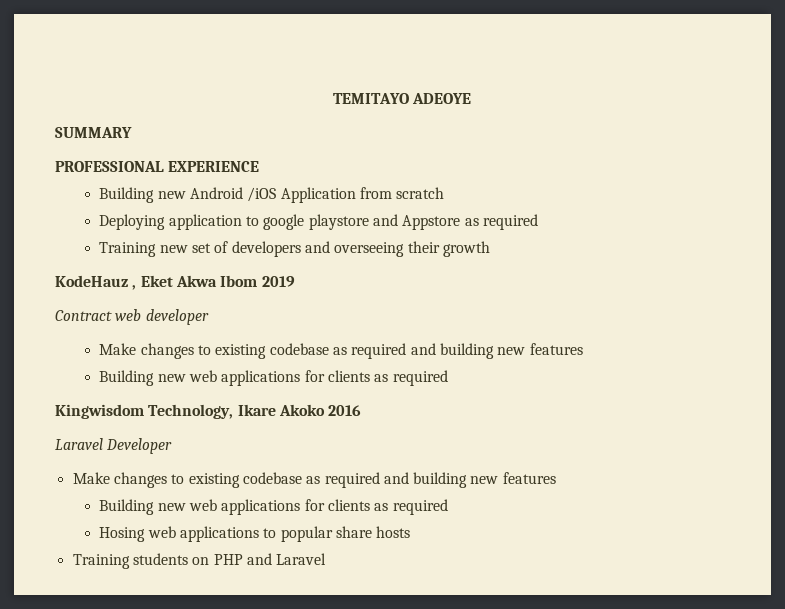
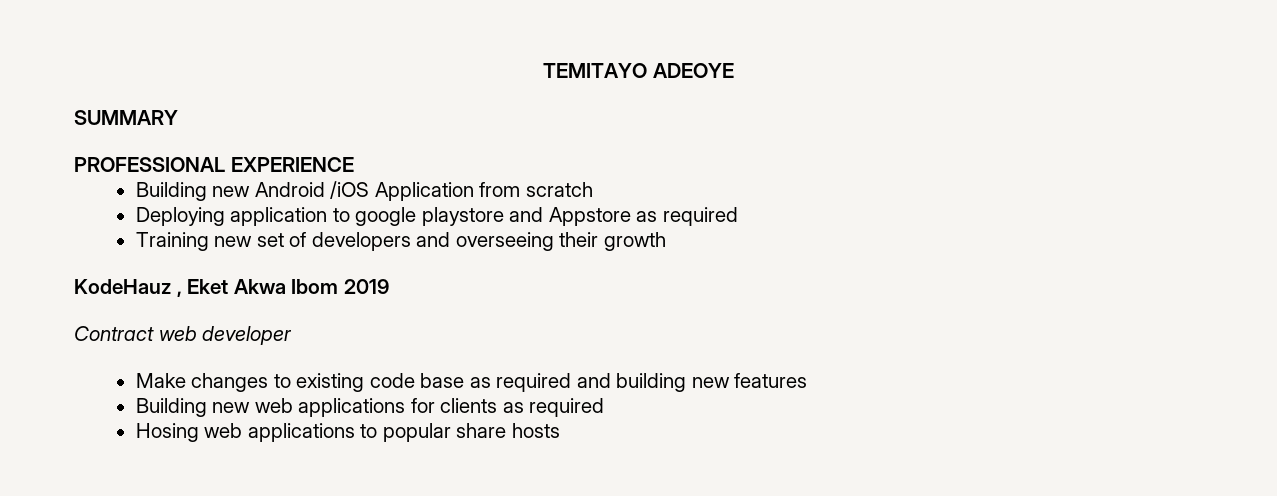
[269,343,583,359] [99,370,448,386] [55,404,362,419] [55,438,173,454] [72,472,302,488] codebase as required and building new features // Building new web applications for clients as required // Kingwisdom Technology, Ikare Akoko 2016 // Laravel Developer // Make changes to existing codebase -> [369,373,465,388] code base
[72,553,327,569] // Training students on PHP and Laravel -> (560, 430) none

